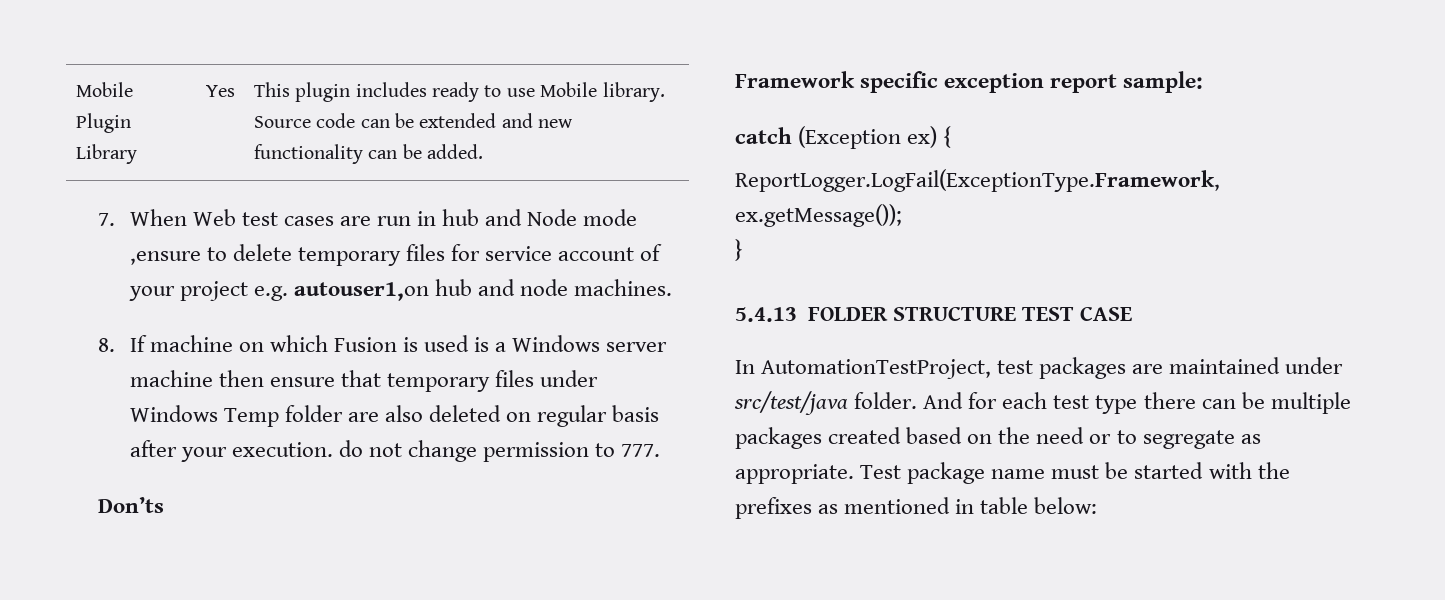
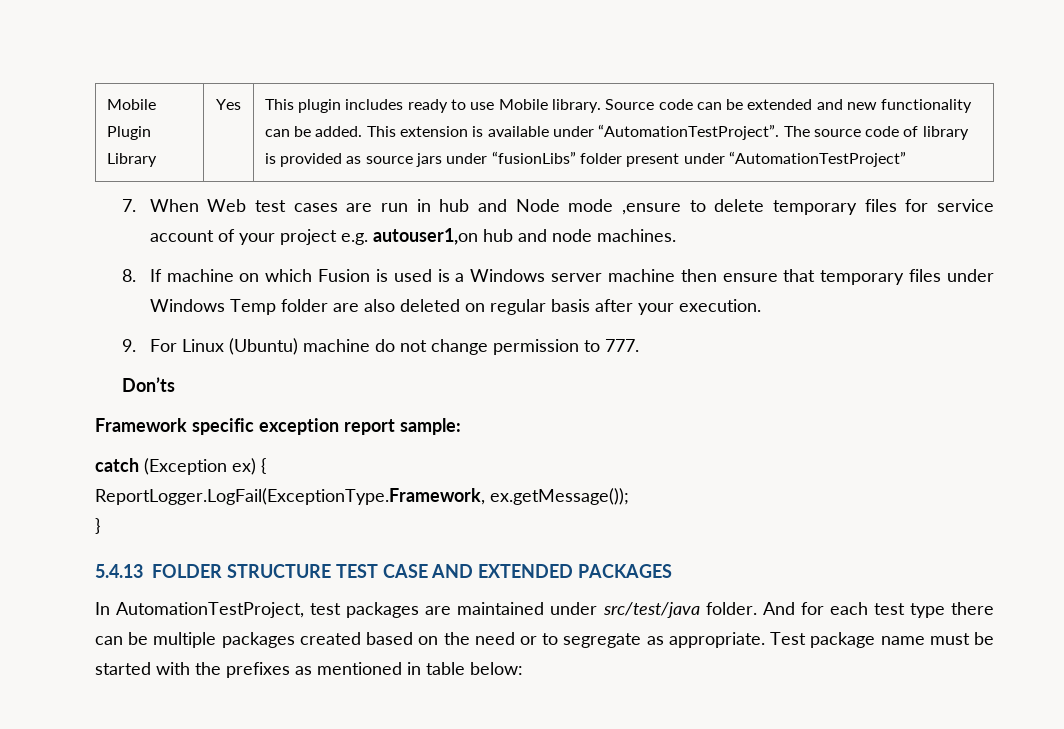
(483, 151) none -> [366,124,969,140] [264,151,906,167] This extension is available under “AutomationTestProject”. The source code of library is provided as source jars under “fusionLibs” folder present under “AutomationTestProject”
(333, 449) none -> [122,338,370,355] // 9. For Linux (Ubuntu) machine
(1133, 313) none -> [431,564,673,578] AND EXTENDED PACKAGES

